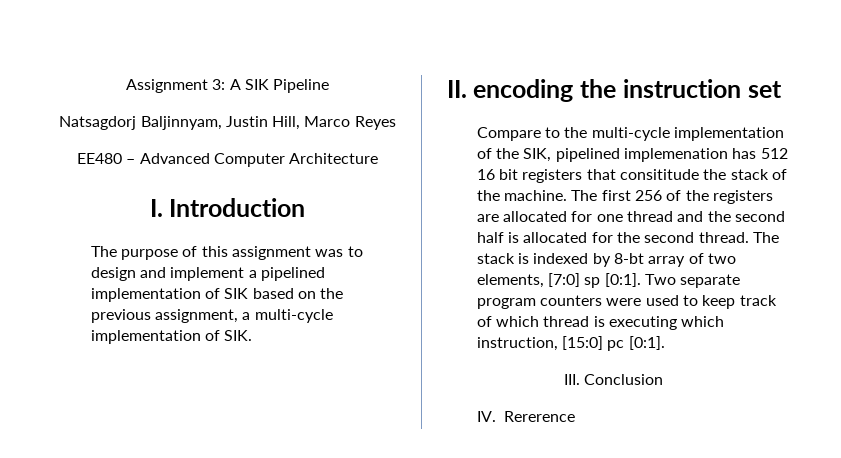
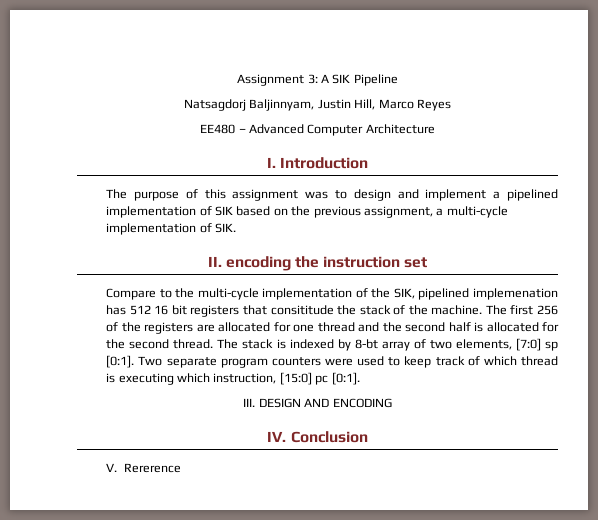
(580, 379) none -> [258,398,392,408] [267,431,287,442] DESIGN AND ENCODING // IV.
[476,411,496,422] IV. -> [106,463,118,472] V.

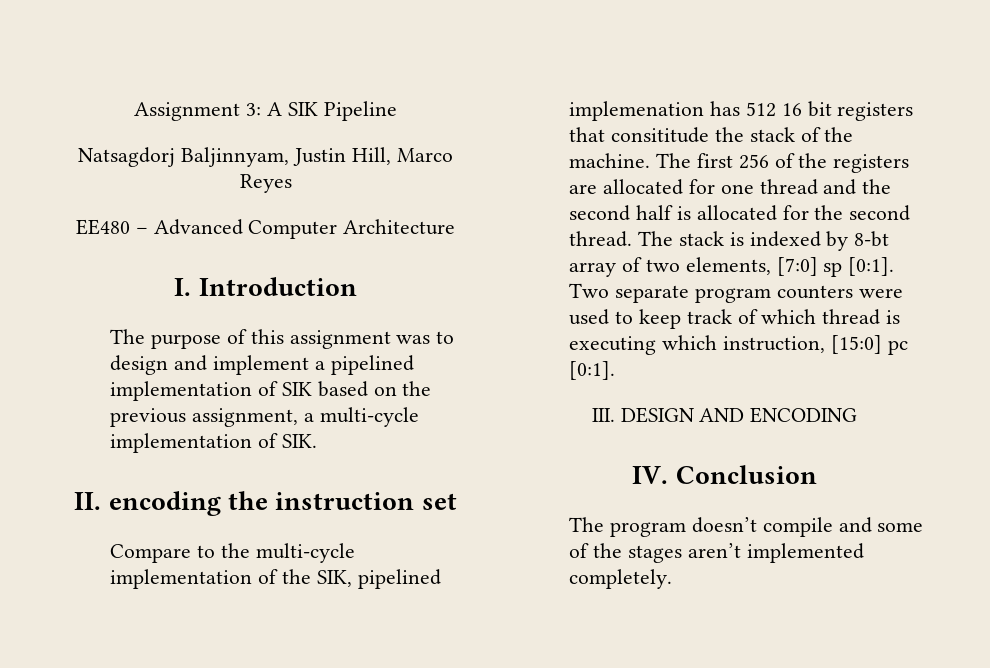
[106,463,181,473] V. Rererence -> [569,517,924,537] [569,543,864,563] [569,569,673,589] The program doesn’t compile and some of the stages aren’t implemented completely.

